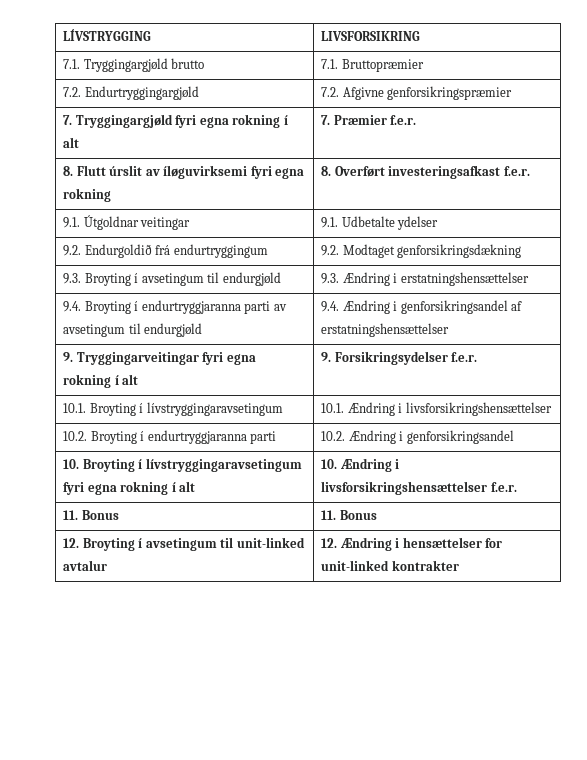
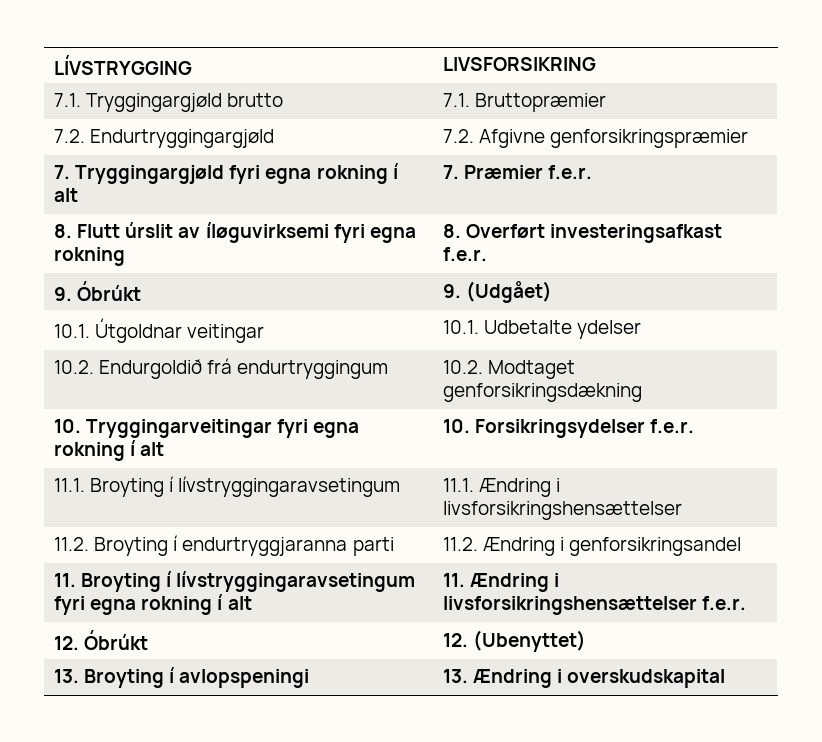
[63,217,81,228] 9.1. -> [53,281,142,301] [442,281,553,303] [53,324,90,338] 9. Óbrúkt | 9. (Udgået) // 10.1.
[321,217,339,228] 9.1. -> [442,320,479,334] 10.1.
[63,245,82,256] 9.2. -> [53,360,94,374] 10.2.
[321,245,340,256] 9.2. -> [442,360,483,374] 10.2.
[63,272,281,286] [321,272,529,286] [63,300,287,314] [63,323,203,337] [321,300,523,314] [321,323,450,337] [63,352,74,362] 9.3. Broyting í avsetingum til endurgjøld | 9.3. Ændring i erstatningshensættelser // 9.4. Broyting í endurtryggjaranna parti av avsetingum til endurgjøld | 9.4. Ændring i genforsikringsandel af erstatningshensættelser // 9. -> [53,419,81,433] 10.
[321,352,332,362] 9. -> [442,419,470,433] 10.
[63,403,87,413] 10.1. -> [53,478,85,492] 11.1.
[321,403,345,413] 10.1. -> [442,478,474,492] 11.1.
[63,431,88,441] 10.2. -> [53,537,89,551] 11.2.
[321,431,346,441] 10.2. -> [442,537,478,551] 11.2.
[63,459,80,469] 10. -> [53,573,76,587] 11.
[321,459,338,469] 10. -> [442,573,465,587] 11.
[63,510,119,520] [321,510,377,520] [63,537,305,551] [63,560,108,571] [321,537,503,551] [321,560,459,571] 11. Bonus | 11. Bonus // 12. Broyting í avsetingum til unit-linked avtalur | 12. Ændring i hensættelser for unit-linked kontrakter -> [53,630,149,650] [442,630,587,652] [53,667,310,688] [442,669,726,688] 12. Óbrúkt | 12. (Ubenyttet) // 13. Broyting í avlopspeningi | 13. Ændring i overskudskapital

